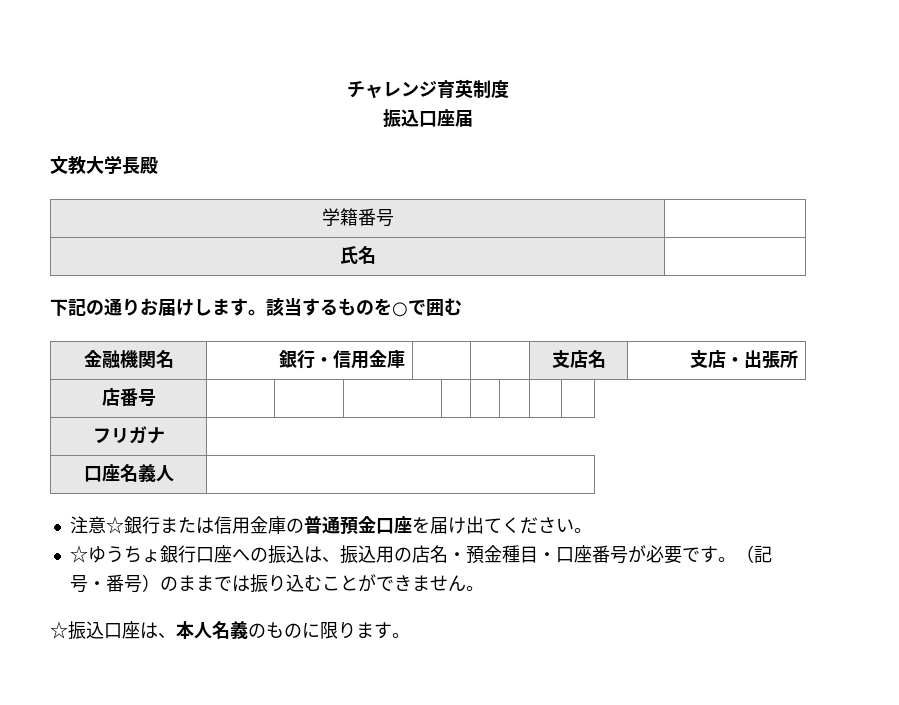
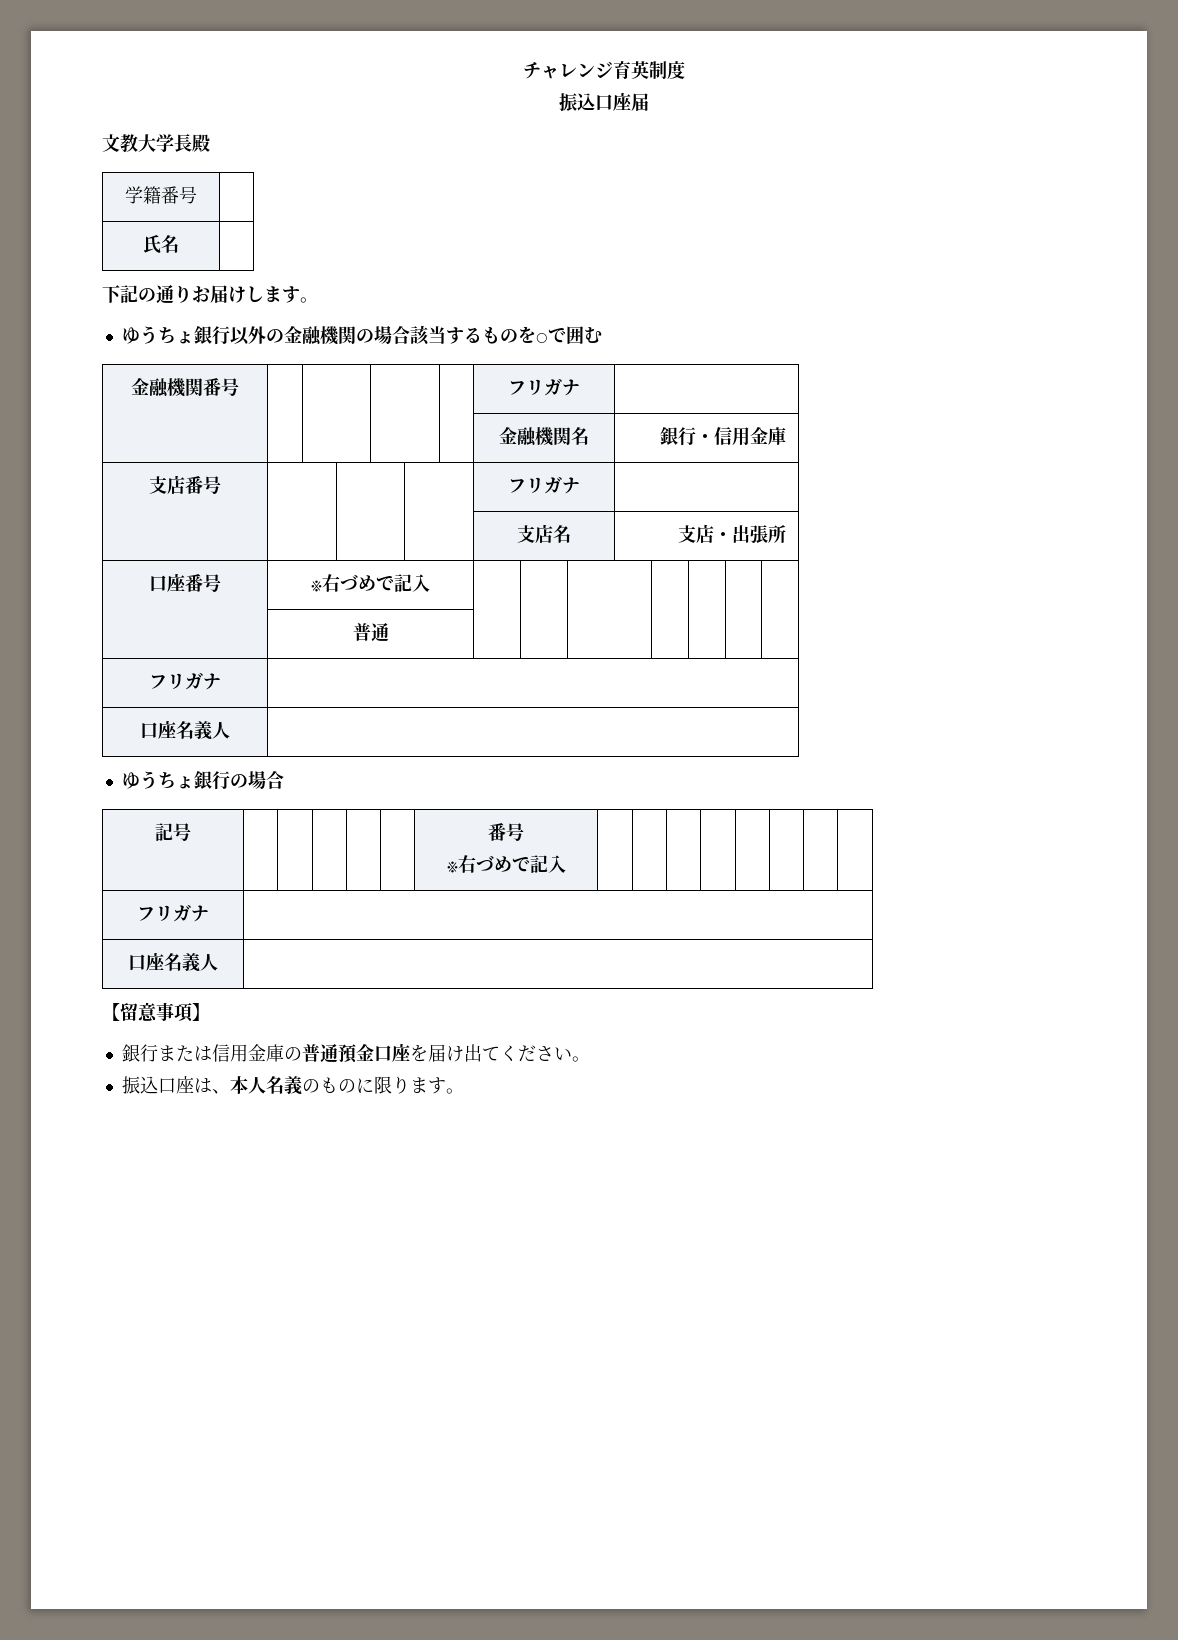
(266, 312) none -> [121,326,410,346] // ゆうちょ銀行以外の金融機関の場合
(156, 359) none -> [203,378,239,396] [508,378,580,396] [499,427,571,447] 番号 | | | | | フリガナ | // | | | | | 金融機関
(406, 358) none -> [149,475,221,494] [508,476,580,494] // 支店番号 | | | | フリガナ | // |
[101,388,156,407] [92,426,165,444] [83,464,174,482] [69,516,124,534] 店番号 | | | | | | | | // フリガナ // 口座名義人 | // 注意☆ -> [149,574,221,592] [311,574,431,592] [352,623,389,642] [149,672,221,690] [140,721,230,740] [121,771,284,790] [155,823,191,841] [488,823,524,841] [446,855,566,873] [137,904,209,922] [128,953,218,972] [102,1002,210,1022] 口座番号 | ※右づめで記入 | | | | | | | // | 普通 | | | | | | | // フリガナ | // 口座名義人 | // ゆうちょ銀行の場合 // 記号 | | | | | | 番号 // ※右づめで記入 | | | | | | | | // フリガナ | // 口座名義人 | // 【留意事項】 //
[69,545,772,564] [69,574,484,593] [50,621,68,639] ☆ゆうちょ銀行口座への振込は、振込用の店名・預金種目・口座番号が必要です。（記号・番号）のままでは振り込むことができません。 // ☆ -> (590, 1059) none

